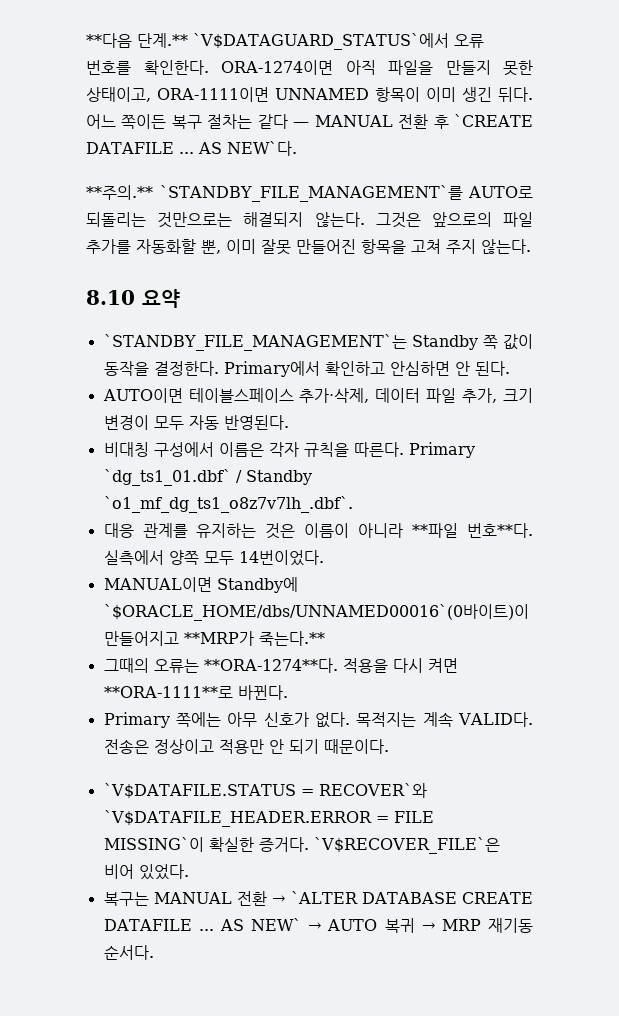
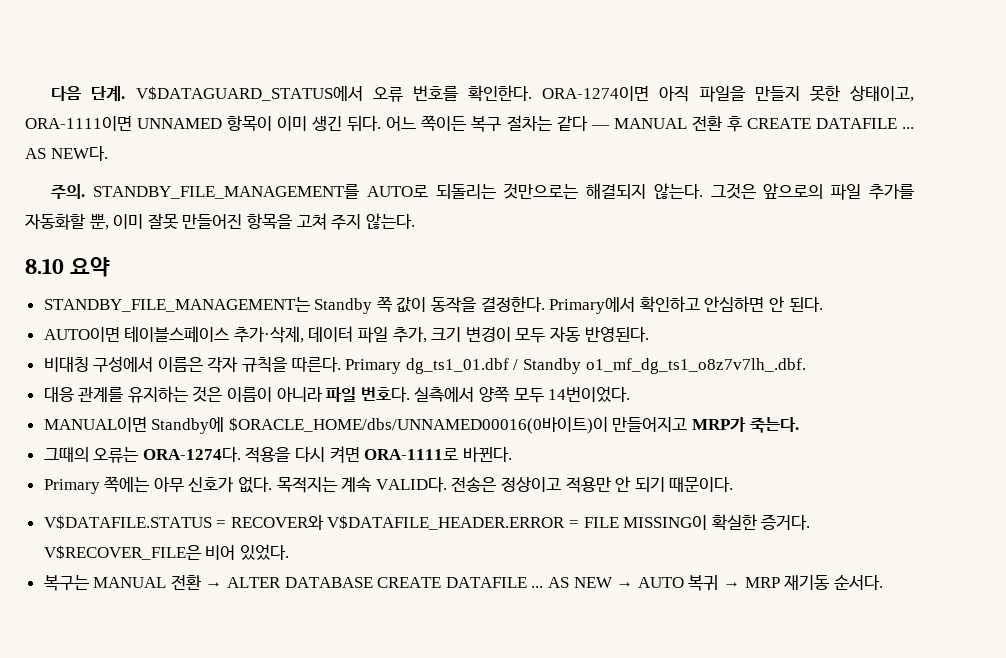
[86,33,449,50] **다음 단계.** `V$DATAGUARD_STATUS`에서 -> [51,86,363,101] 다음 단계. V$DATAGUARD_STATUS에서
[454,114,534,127] [86,141,297,156] [86,185,463,202] `CREATE DATAFILE ... AS NEW`다. // **주의.** `STANDBY_FILE_MANAGEMENT`를 -> [746,118,914,129] [25,146,108,161] [51,184,359,199] CREATE DATAFILE ... AS NEW다. // 주의. STANDBY_FILE_MANAGEMENT를
[103,334,407,351] `STANDBY_FILE_MANAGEMENT`는 -> [43,297,310,312] STANDBY_FILE_MANAGEMENT는
[103,469,231,486] `dg_ts1_01.dbf` -> [405,358,509,374] dg_ts1_01.dbf
[103,496,353,513] `o1_mf_dg_ts1_o8z7v7lh_.dbf`. -> [585,358,806,374] o1_mf_dg_ts1_o8z7v7lh_.dbf.
[412,523,533,538] **파일 번호**다. -> [326,387,410,402] 파일 번호다.
[103,604,529,621] [103,631,325,646] `$ORACLE_HOME/dbs/UNNAMED00016`(0바이트)이 만들어지고 **MRP가 죽는다.** -> [228,417,799,434] $ORACLE_HOME/dbs/UNNAMED00016(0바이트)이 만들어지고 MRP가 죽는다.
[203,658,338,673] **ORA-1274**다. -> [142,447,241,462] ORA-1274다.
[103,686,233,698] **ORA-1111**로 -> [364,448,459,460] ORA-1111로
[103,783,427,799] [103,810,372,827] `V$DATAFILE.STATUS = RECOVER`와 `V$DATAFILE_HEADER.ERROR -> [43,515,566,530] V$DATAFILE.STATUS = RECOVER와 V$DATAFILE_HEADER.ERROR
[103,837,204,852] MISSING`이 -> [623,515,708,530] MISSING이
[313,837,500,854] `V$RECOVER_FILE`은 -> [43,545,201,560] V$RECOVER_FILE은
[290,891,358,904] `ALTER -> [227,577,282,588] ALTER
[251,918,302,931] NEW` -> [573,577,613,588] NEW

